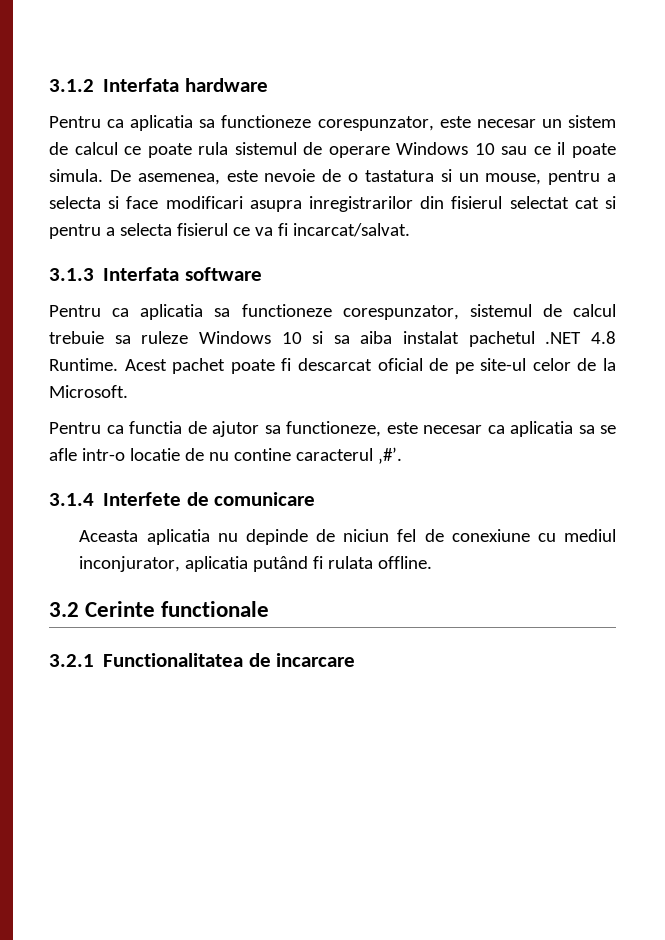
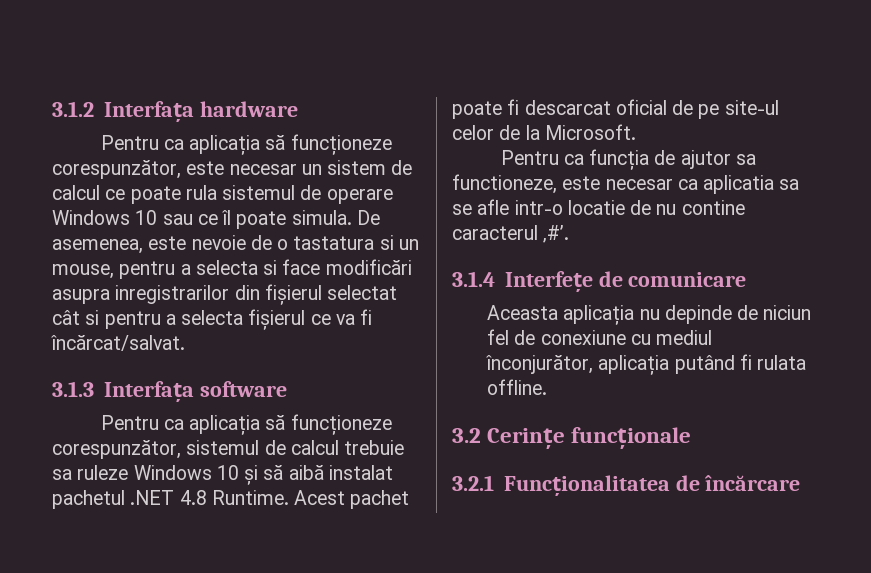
[103,78,180,92] Interfata -> [103,101,194,122] Interfața
[130,115,434,131] aplicatia sa functioneze corespunzator, -> [189,134,392,155] [52,160,181,179] aplicația să funcționeze corespunzător,
[557,142,566,155] il -> [222,210,232,225] îl
[165,196,243,209] modificari -> [325,259,412,275] modificări
[451,196,599,209] fisierul selectat cat -> [264,284,398,305] [52,310,80,325] fișierul selectat cât
[176,223,228,236] fisierul -> [248,309,306,330] fișierul
[292,223,410,237] incarcat/salvat. -> [51,335,185,351] încărcat/salvat.
[103,267,180,281] Interfata -> [103,381,194,402] Interfața
[140,304,459,320] aplicatia sa functioneze corespunzator, -> [189,414,392,435] [52,440,181,459] aplicația să funcționeze corespunzător,
[312,331,393,344] si sa aiba -> [244,465,324,485] și să aibă
[129,421,182,434] functia -> [589,149,650,170] funcția
[103,492,182,506] Interfete -> [504,271,593,292] Interfețe
[146,529,210,545] aplicatia -> [563,305,635,325] aplicația
[79,556,249,572] inconjurator, aplicatia -> [486,355,670,375] înconjurător, aplicația
[85,601,270,617] Cerinte functionale -> [487,427,692,449] Cerințe funcționale
[103,653,356,667] Functionalitatea de incarcare -> [503,475,801,496] Funcționalitatea de încărcare

